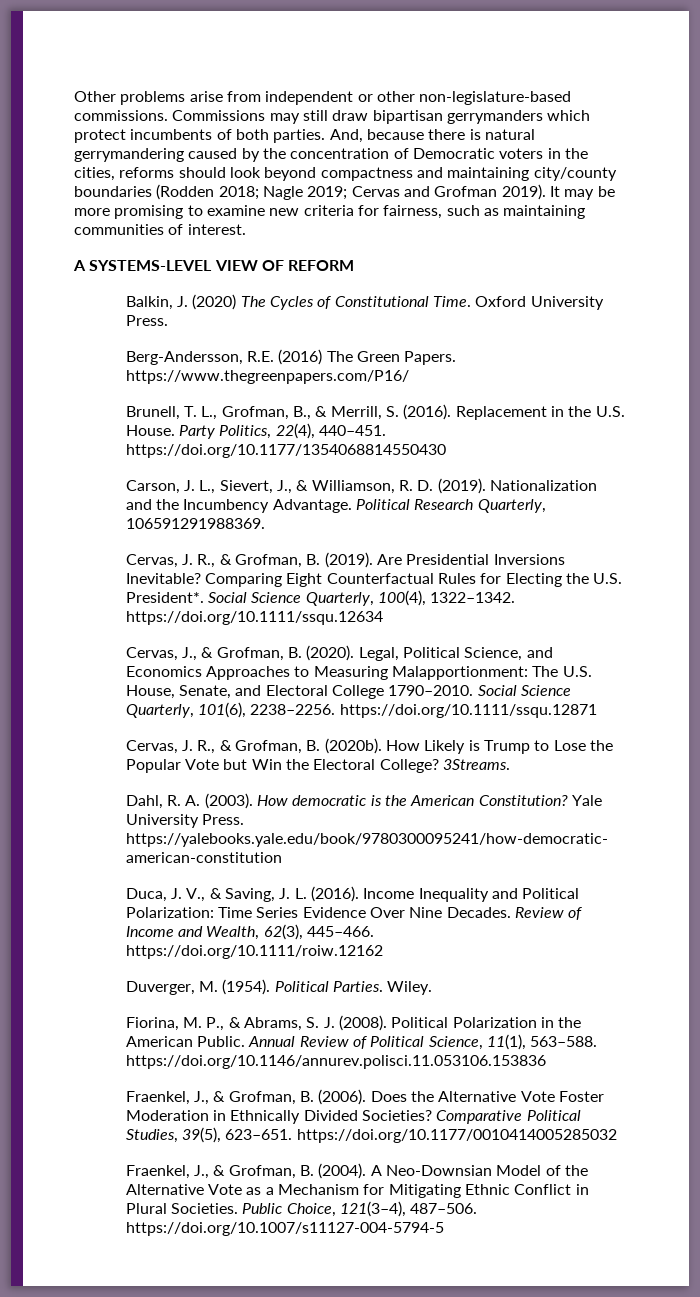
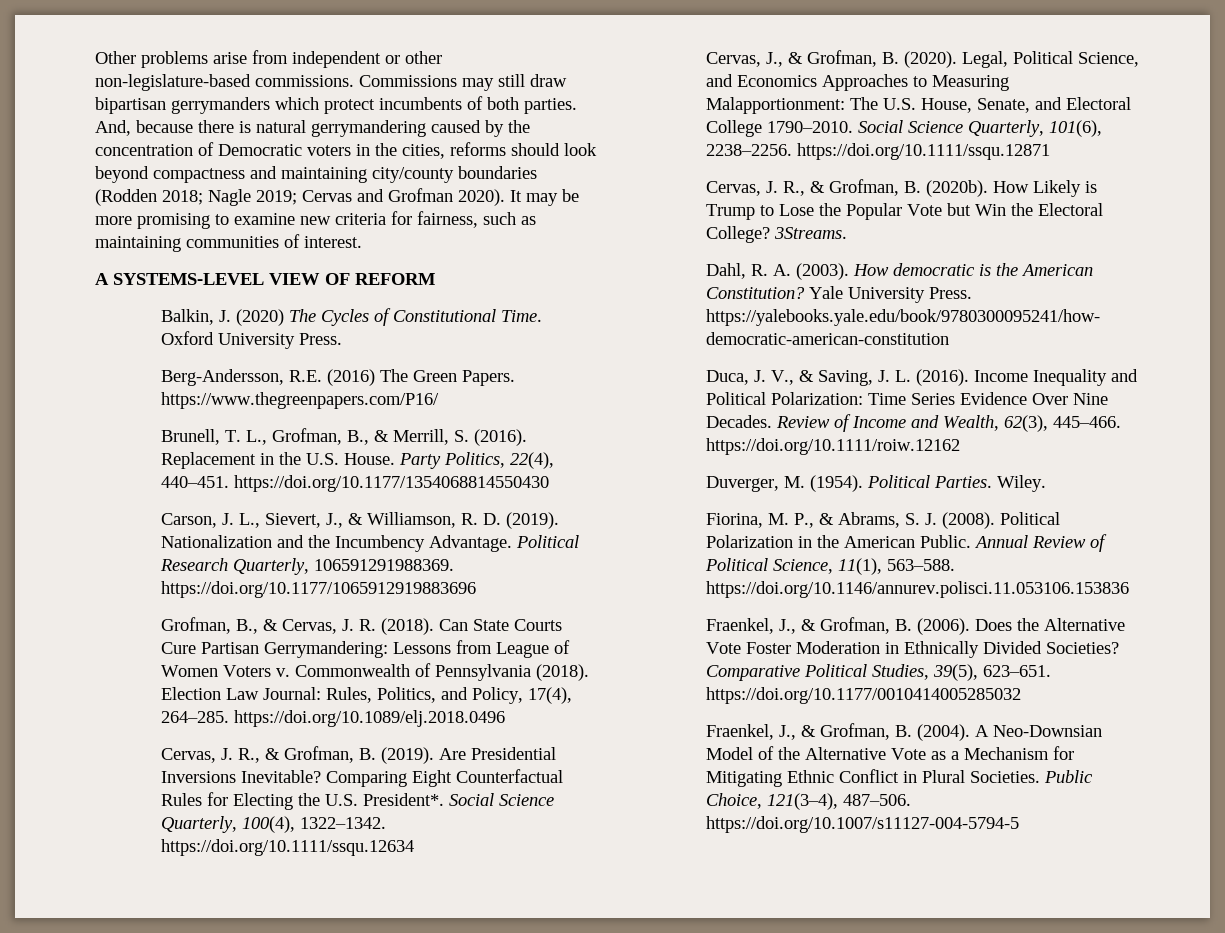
[501,184,546,200] 2019). -> [458,189,505,206] 2020).
(265, 523) none -> [160,581,476,598] [160,617,562,635] [160,640,570,658] [160,663,589,681] [160,687,572,704] [160,710,505,727] https://doi.org/10.1177/1065912919883696 // Grofman, B., & Cervas, J. R. (2018). Can State Courts Cure Partisan Gerrymandering: Lessons from League of Women Voters v. Commonwealth of Pennsylvania (2018). Election Law Journal: Rules, Politics, and Policy, 17(4), 264–285. https://doi.org/10.1089/elj.2018.0496

